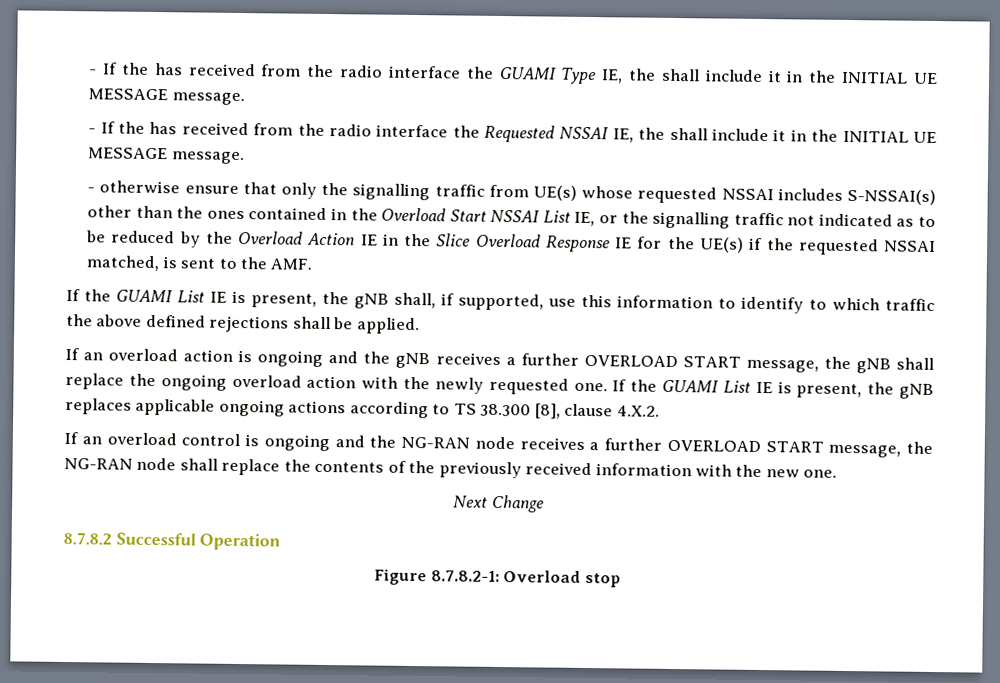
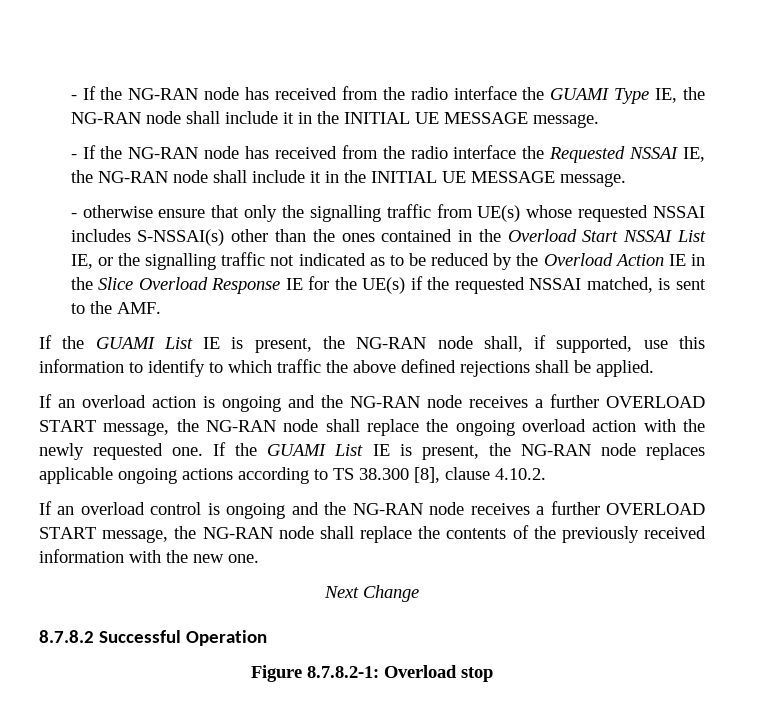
[89,62,149,75] - If the -> [70,86,240,100] - If the NG-RAN node
(657, 74) none -> [70,111,181,124] NG-RAN node
(145, 127) none -> [128,146,240,159] NG-RAN node
(666, 133) none -> [97,170,208,183] NG-RAN node
[354,293,389,309] gNB -> [356,336,473,349] NG-RAN node
[395,352,891,374] gNB receives a further OVERLOAD START message, the gNB -> [350,394,705,408] [39,419,319,436] NG-RAN node receives a further OVERLOAD START message, the NG-RAN node
[899,383,935,400] gNB -> [520,443,636,456] NG-RAN node
[616,405,660,417] 4.X.2. -> [495,468,546,480] 4.10.2.

